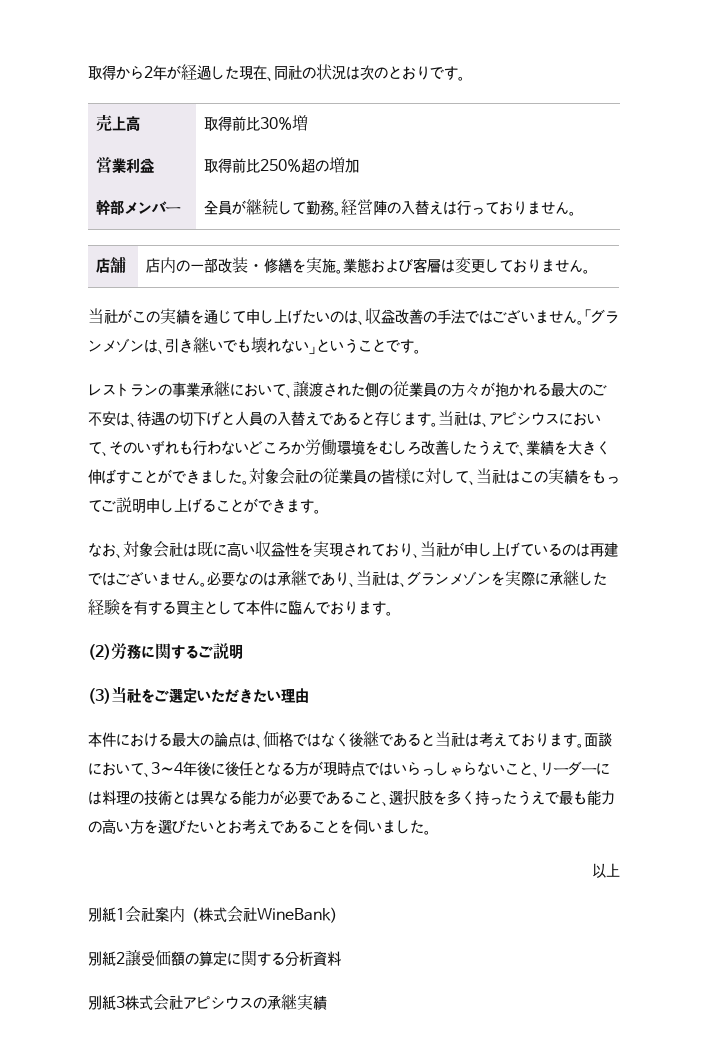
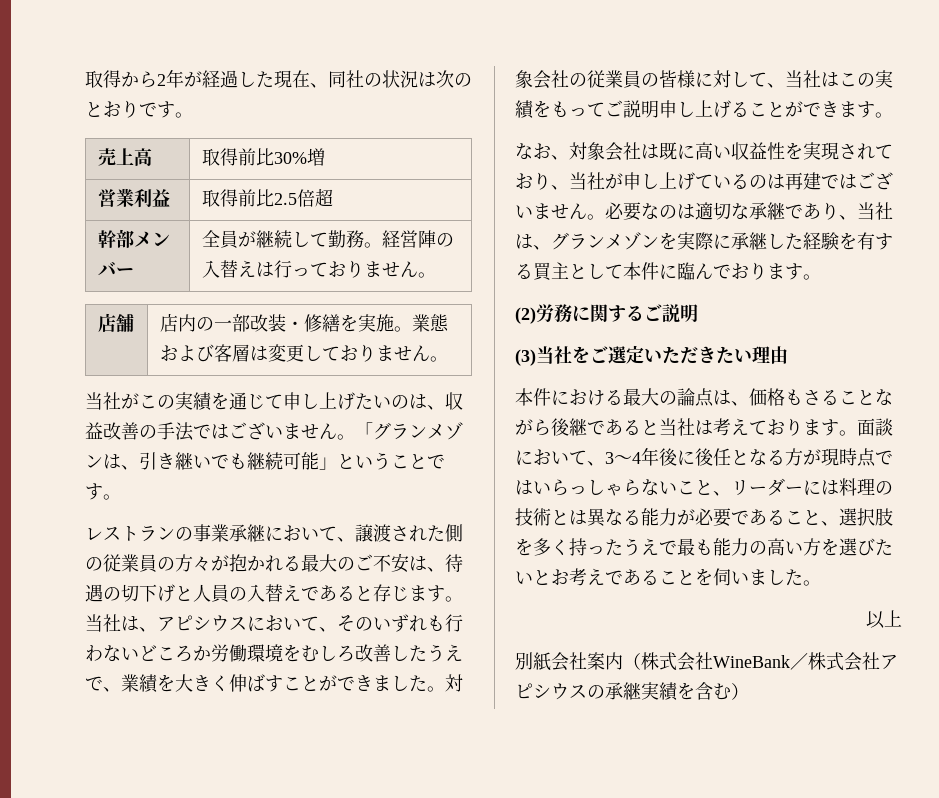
[259,159,301,172] 250% -> [273,189,315,207] 2.5倍
[314,157,359,173] の増加 -> (333, 197) none
[251,337,309,353] 壊れない -> [247,452,319,470] 継続可能
(277, 579) none -> [695,202,749,220] 適切な
[293,733,349,747] ではなく -> [785,389,893,406] [515,419,551,436] もさることながら
[116,908,125,920] 1 -> (551, 661) none
[330,907,344,923] [88,949,341,967] [88,995,125,1010] ） // 別紙2譲受価額の算定に関する分析資料 // 別紙3 -> [790,653,808,670] ／
(327, 1002) none -> [677,682,749,700] を含む）

